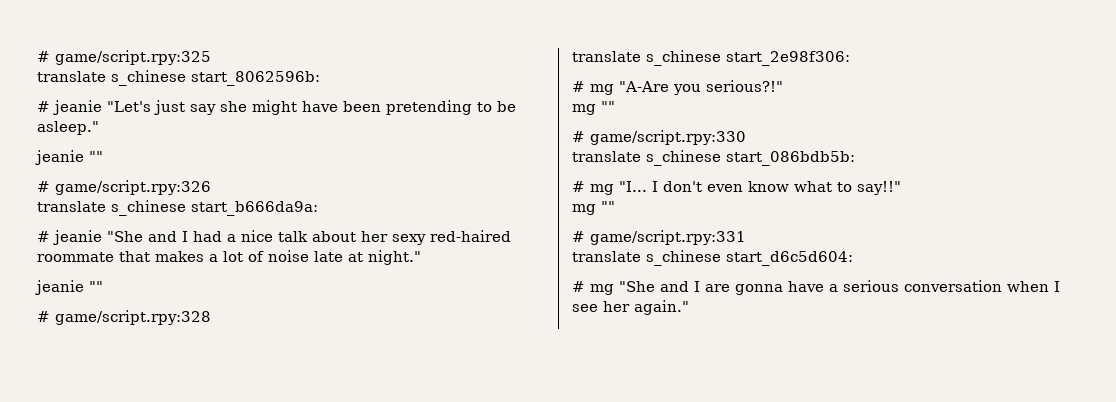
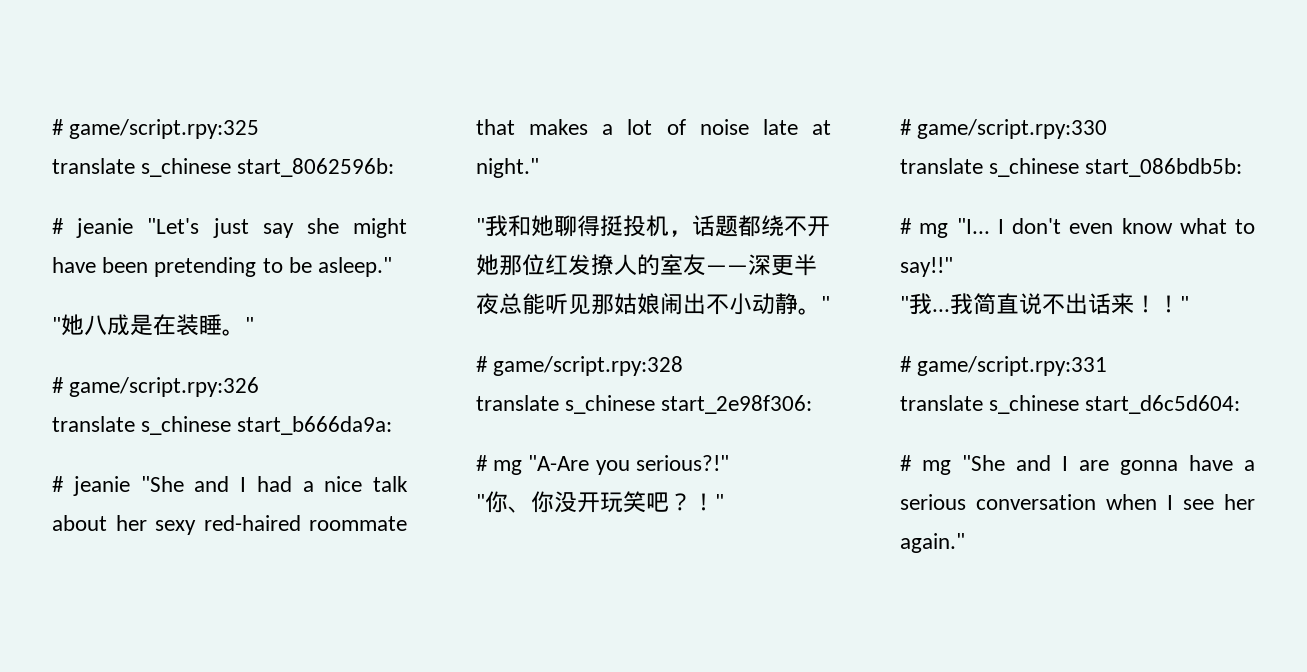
[35,150,103,165] jeanie "" -> [52,314,254,336] "她八成是在装睡。"
[35,280,103,295] jeanie "" -> [476,215,830,237] [476,254,817,276] [476,293,830,315] "我和她聊得挺投机，话题都绕不开她那位红发撩人的室友——深更半夜总能听见那姑娘闹出不小动静。"
[572,101,615,115] mg "" -> [476,491,724,513] "你、你没开玩笑吧？！"
[572,201,615,215] mg "" -> [900,293,1189,315] "我...我简直说不出话来！！"

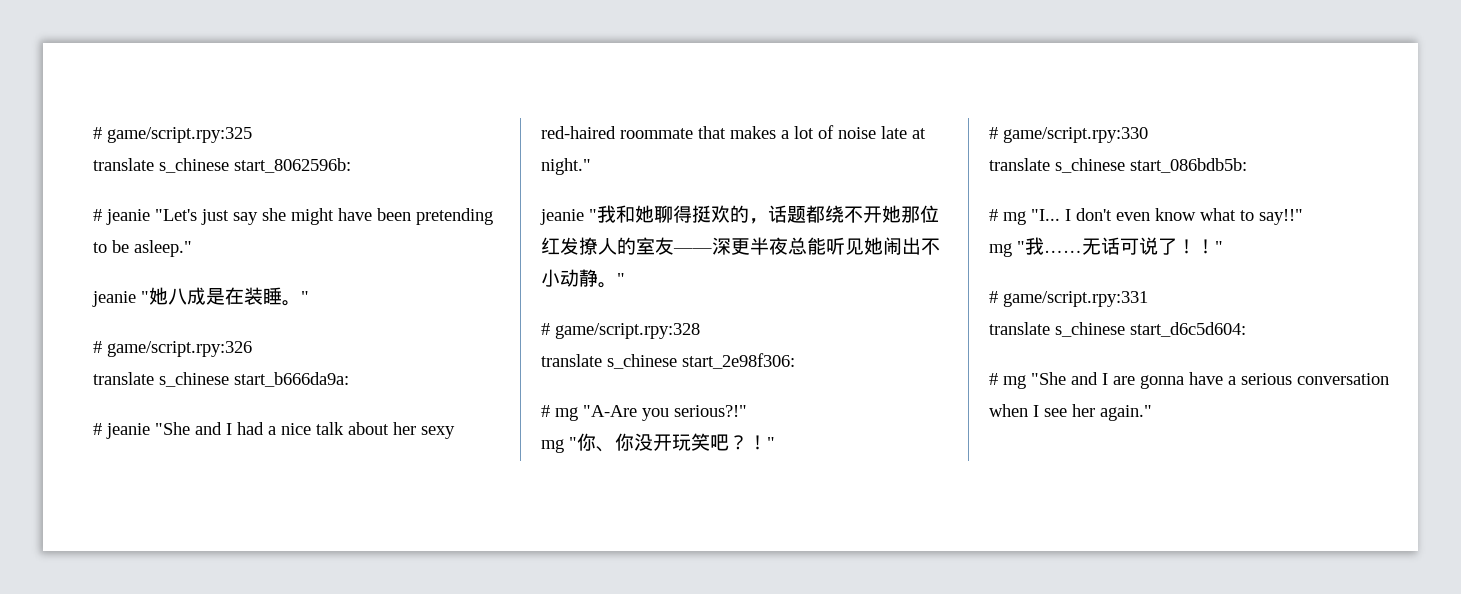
(393, 267) none -> [92,291,136,307] jeanie
(539, 168) none -> [540,209,584,225] jeanie
[623,215,669,237] 投机 -> [711,205,749,223] 欢的
[591,293,660,315] 那姑娘 -> [864,237,883,255] 她
(729, 463) none -> [541,439,564,453] mg
[900,293,1134,315] "我...我简直说不出话来 -> [989,237,1177,257] mg "我……无话可说了

